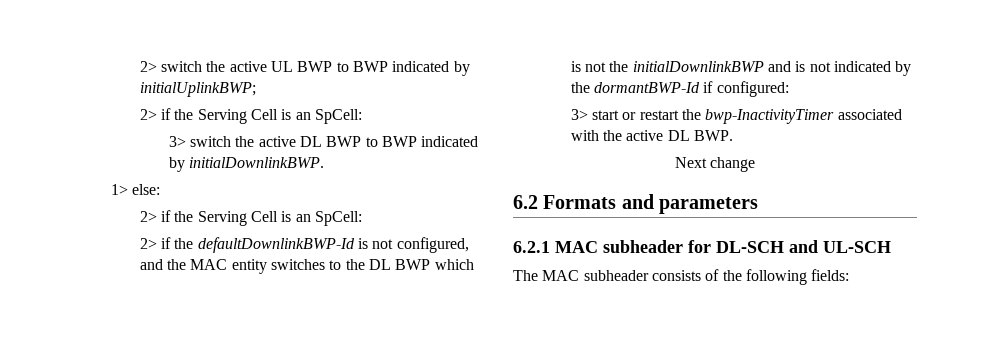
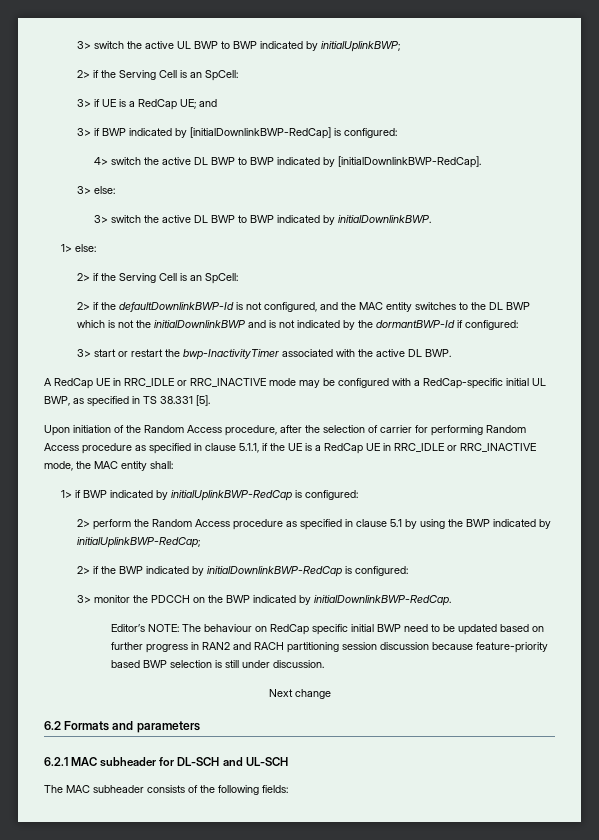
[139,61,157,72] 2> -> [77,41,92,49] 3>
(363, 116) none -> [77,99,218,110] [77,127,398,139] [93,156,481,168] [77,186,116,194] // 3> if UE is a RedCap UE; and // 3> if BWP indicated by [initialDownlinkBWP-RedCap] is configured: // 4> switch the active DL BWP to BWP indicated by [initialDownlinkBWP-RedCap]. // 3> else:
(734, 135) none -> [44,378,546,389] [44,395,210,407] [44,425,526,436] [44,443,536,454] [44,461,173,471] [60,490,358,501] [77,519,552,530] [77,537,201,548] [77,566,409,577] [77,595,452,606] [110,624,544,635] [110,642,548,653] [110,660,324,668] // A RedCap UE in RRC_IDLE or RRC_INACTIVE mode may be configured with a RedCap-specific initial UL BWP, as specified in TS 38.331 [5]. // Upon initiation of the Random Access procedure, after the selection of carrier for performing Random Access procedure as specified in clause 5.1.1, if the UE is a RedCap UE in RRC_IDLE or RRC_INACTIVE mode, the MAC entity shall: // 1> if BWP indicated by initialUplinkBWP-RedCap is configured: // 2> perform the Random Access procedure as specified in clause 5.1 by using the BWP indicated by initialUplinkBWP-RedCap; // 2> if the BWP indicated by initialDownlinkBWP-RedCap is configured: // 3> monitor the PDCCH on the BWP indicated by initialDownlinkBWP-RedCap. // Editor’s NOTE: The behaviour on RedCap specific initial BWP need to be updated based on further progress in RAN2 and RACH partitioning session discussion because feature-priority based BWP selection is still under discussion.

